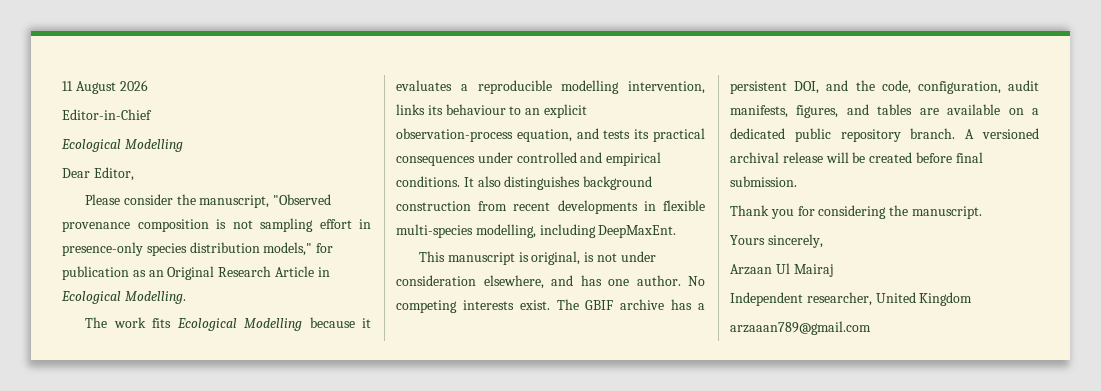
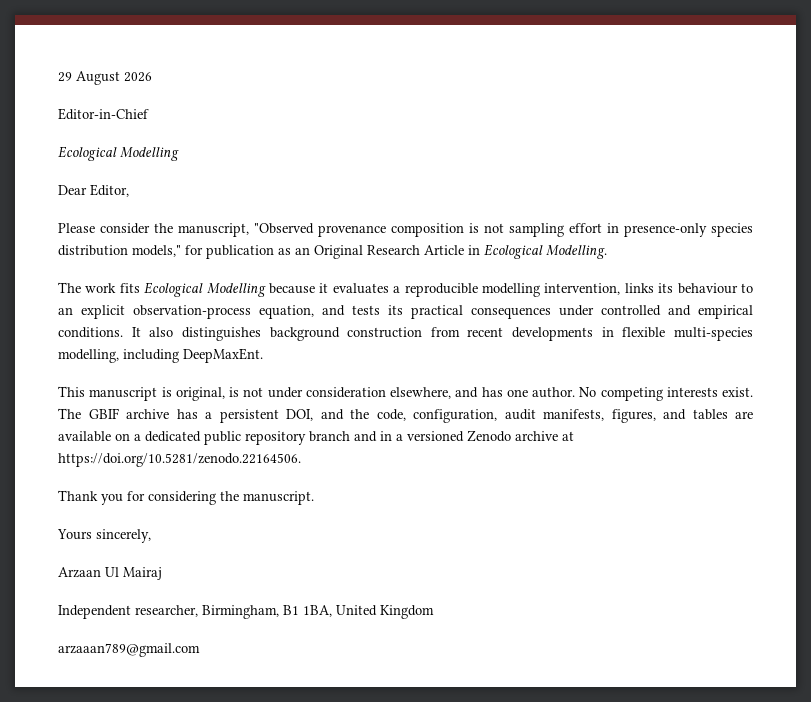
[62,81,73,91] 11 -> [58,72,72,82] 29
[910,128,1039,139] [730,152,983,163] [730,176,797,187] branch. A versioned archival release will be created before final submission. -> [309,430,574,442] [58,453,301,467] branch and in a versioned Zenodo archive at https://doi.org/10.5281/zenodo.22164506.
(872, 299) none -> [202,605,332,619] Birmingham, B1 1BA,

